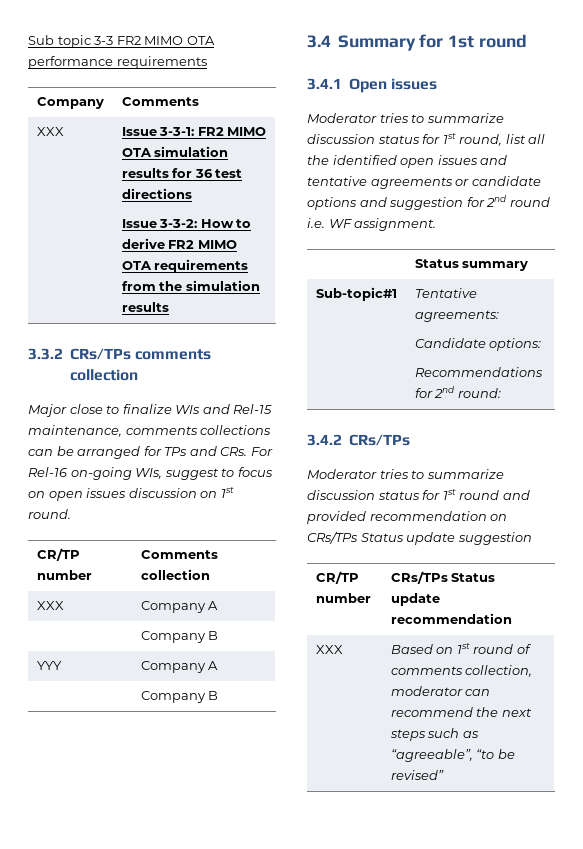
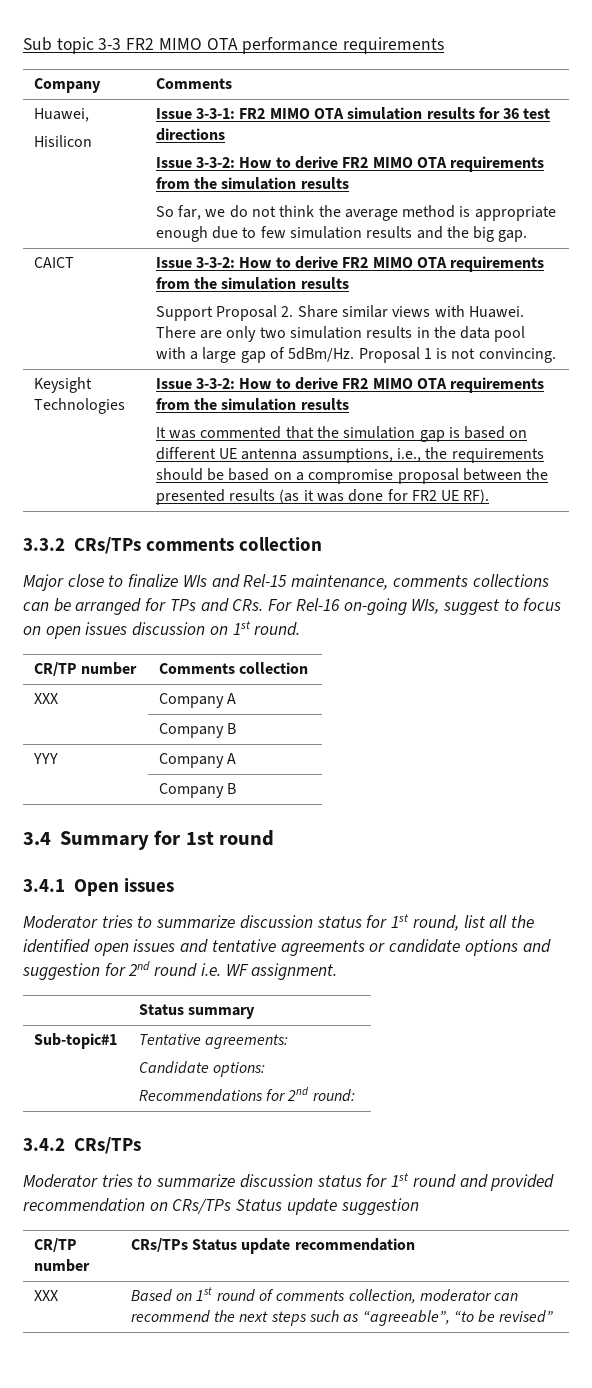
[36,127,64,136] XXX -> [33,108,89,122] [33,135,92,147] Huawei, // Hisilicon
(169, 307) none -> [155,205,556,221] [155,226,528,242] [33,257,74,268] [155,256,545,272] [155,277,349,290] [155,305,524,321] [155,326,526,342] [155,347,556,363] [33,377,92,393] [33,398,125,414] [155,377,545,393] [155,398,349,411] [155,426,528,442] [155,447,544,463] [155,468,549,484] [155,489,490,505] // So far, we do not think the average method is appropriate enough due to few simulation results and the big gap. // CAICT | Issue 3-3-2: How to derive FR2 MIMO OTA requirements from the simulation results // Support Proposal 2. Share similar views with Huawei. There are only two simulation results in the data pool with a large gap of 5dBm/Hz. Proposal 1 is not convincing. // Keysight Technologies | Issue 3-3-2: How to derive FR2 MIMO OTA requirements from the simulation results // It was commented that the simulation gap is based on different UE antenna assumptions, i.e., the requirements should be based on a compromise proposal between the presented results (as it was done for FR2 UE RF).

